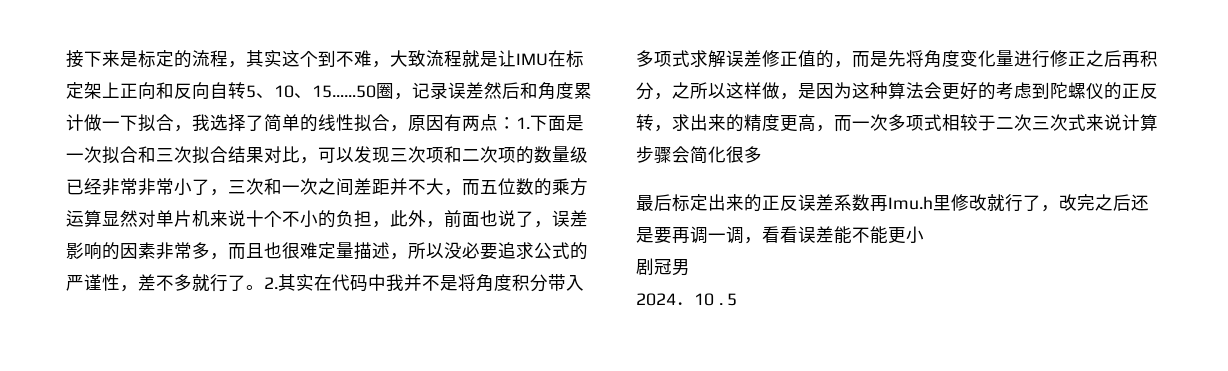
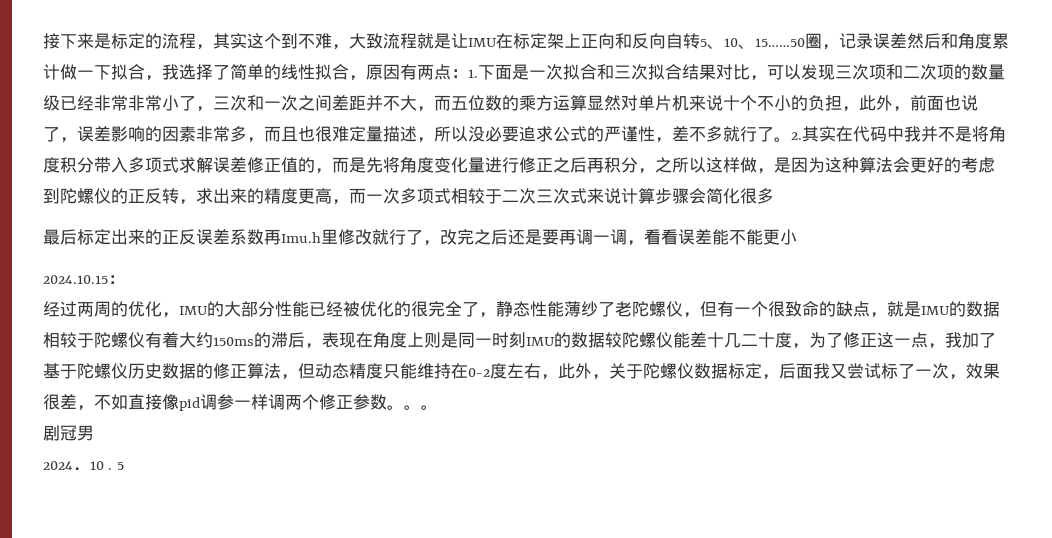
(924, 235) none -> [43,275,125,284] [43,301,1000,318] [43,331,996,349] [43,363,1000,380] [43,394,438,411] // 2024.10.15： // 经过两周的优化，IMU的大部分性能已经被优化的很完全了，静态性能薄纱了老陀螺仪，但有一个很致命的缺点，就是IMU的数据相较于陀螺仪有着大约150ms的滞后，表现在角度上则是同一时刻IMU的数据较陀螺仪能差十几二十度，为了修正这一点，我加了基于陀螺仪历史数据的修正算法，但动态精度只能维持在0-2度左右，此外，关于陀螺仪数据标定，后面我又尝试标了一次，效果很差，不如直接像pid调参一样调两个修正参数。。。

